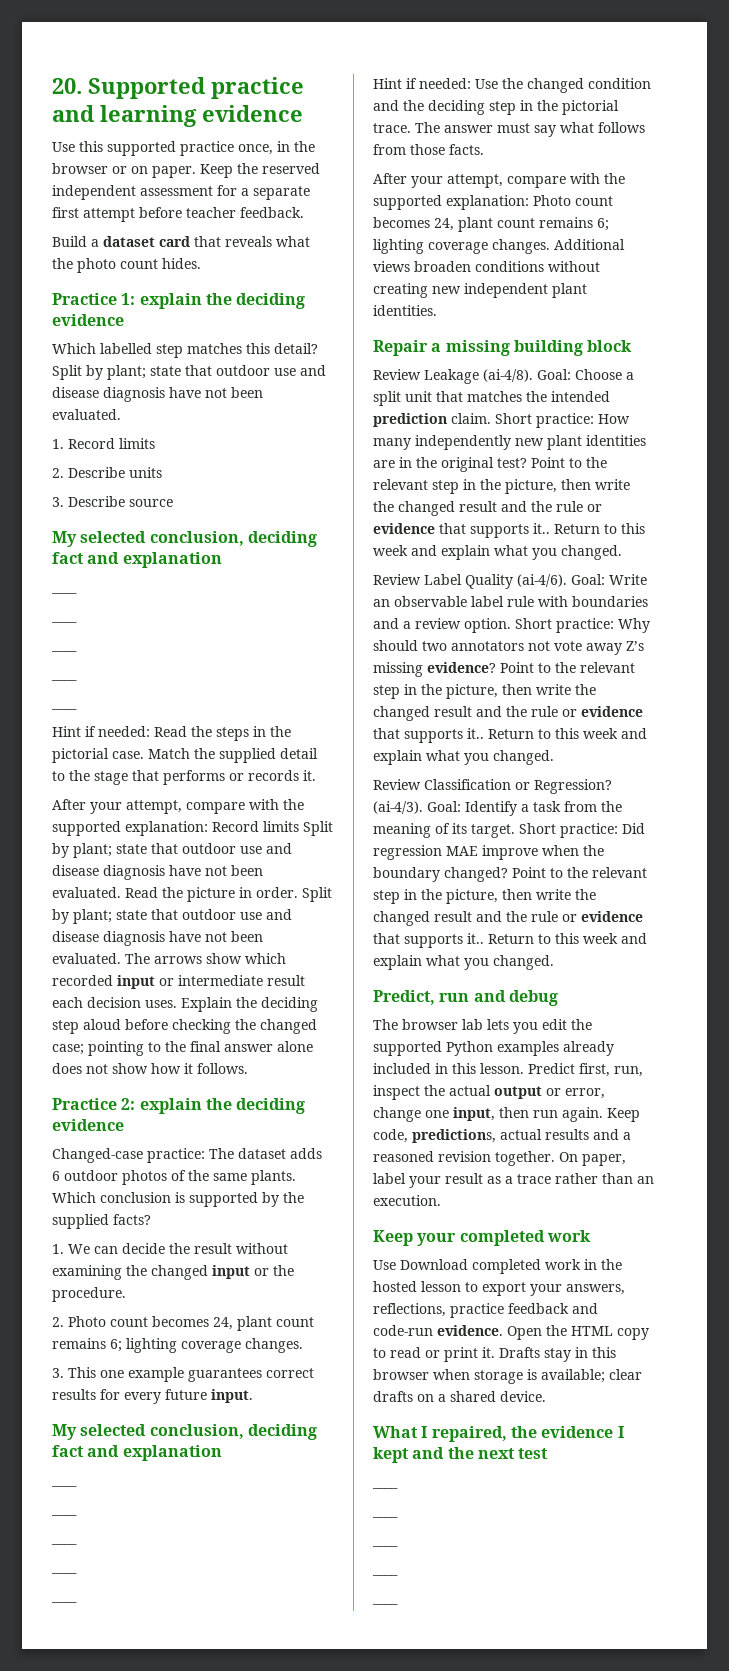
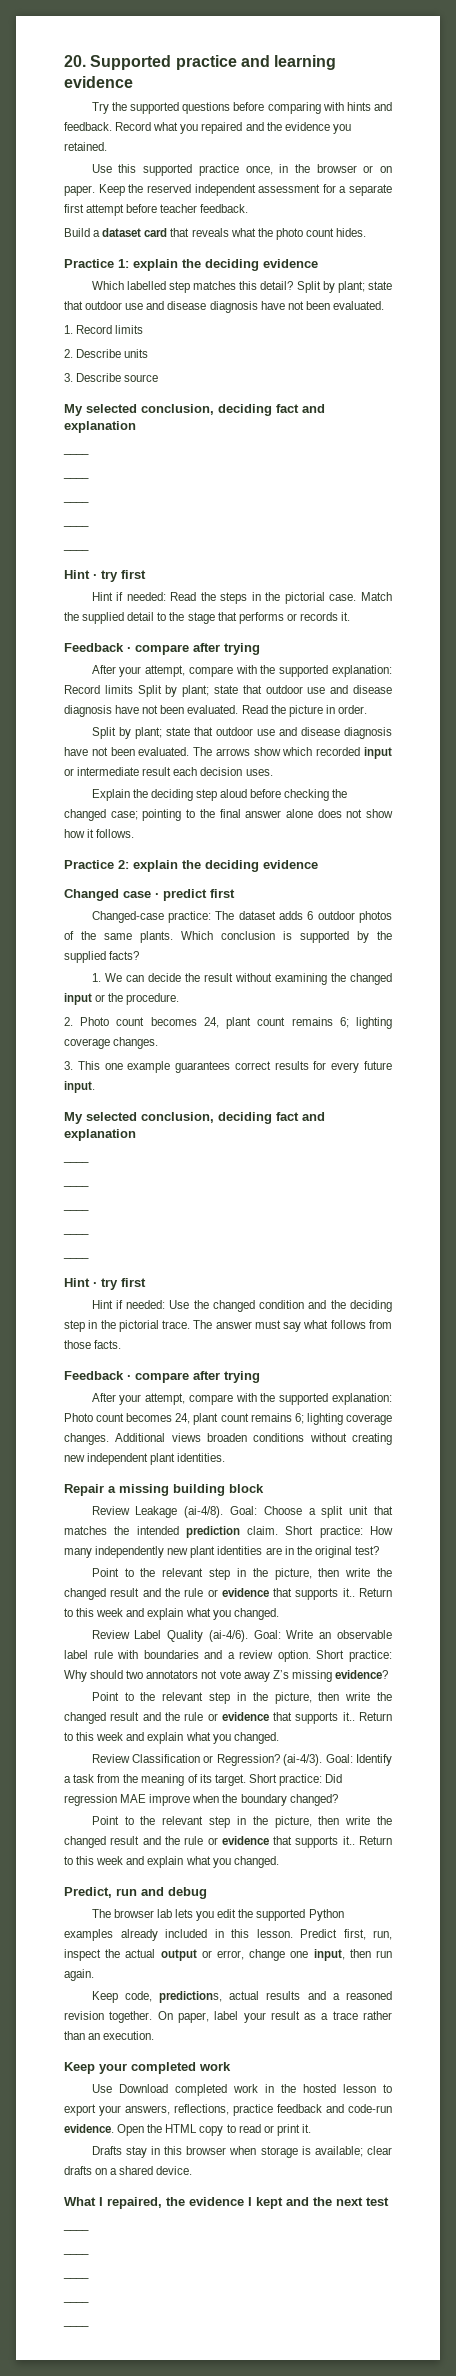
(303, 113) none -> [91,102,392,114] [64,122,351,134] [64,142,107,151] // Try the supported questions before comparing with hints and feedback. Record what you repaired and the evidence you retained.
(77, 709) none -> [64,570,146,582] // Hint · try first
(316, 775) none -> [64,643,260,655] // Feedback · compare after trying
(298, 892) none -> (367, 709) //
(177, 1004) none -> (273, 772) //
(124, 1125) none -> [64,889,235,901] // Changed case · predict first
(77, 1602) none -> [64,1278,146,1290] // Hint · try first
(484, 149) none -> [64,1371,260,1383] // Feedback · compare after trying
(527, 463) none -> (379, 1550) //
(496, 667) none -> (388, 1674) //
(508, 874) none -> (338, 1800) //
(603, 1114) none -> (94, 1975) //
(495, 1352) none -> (311, 2128) //

